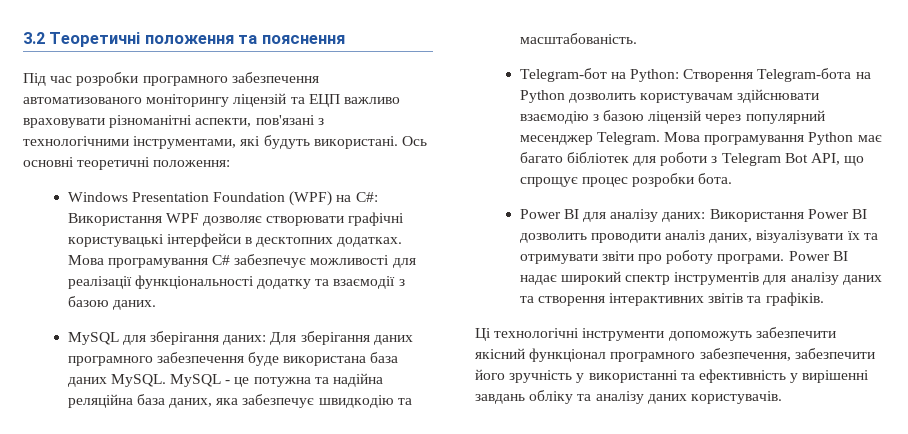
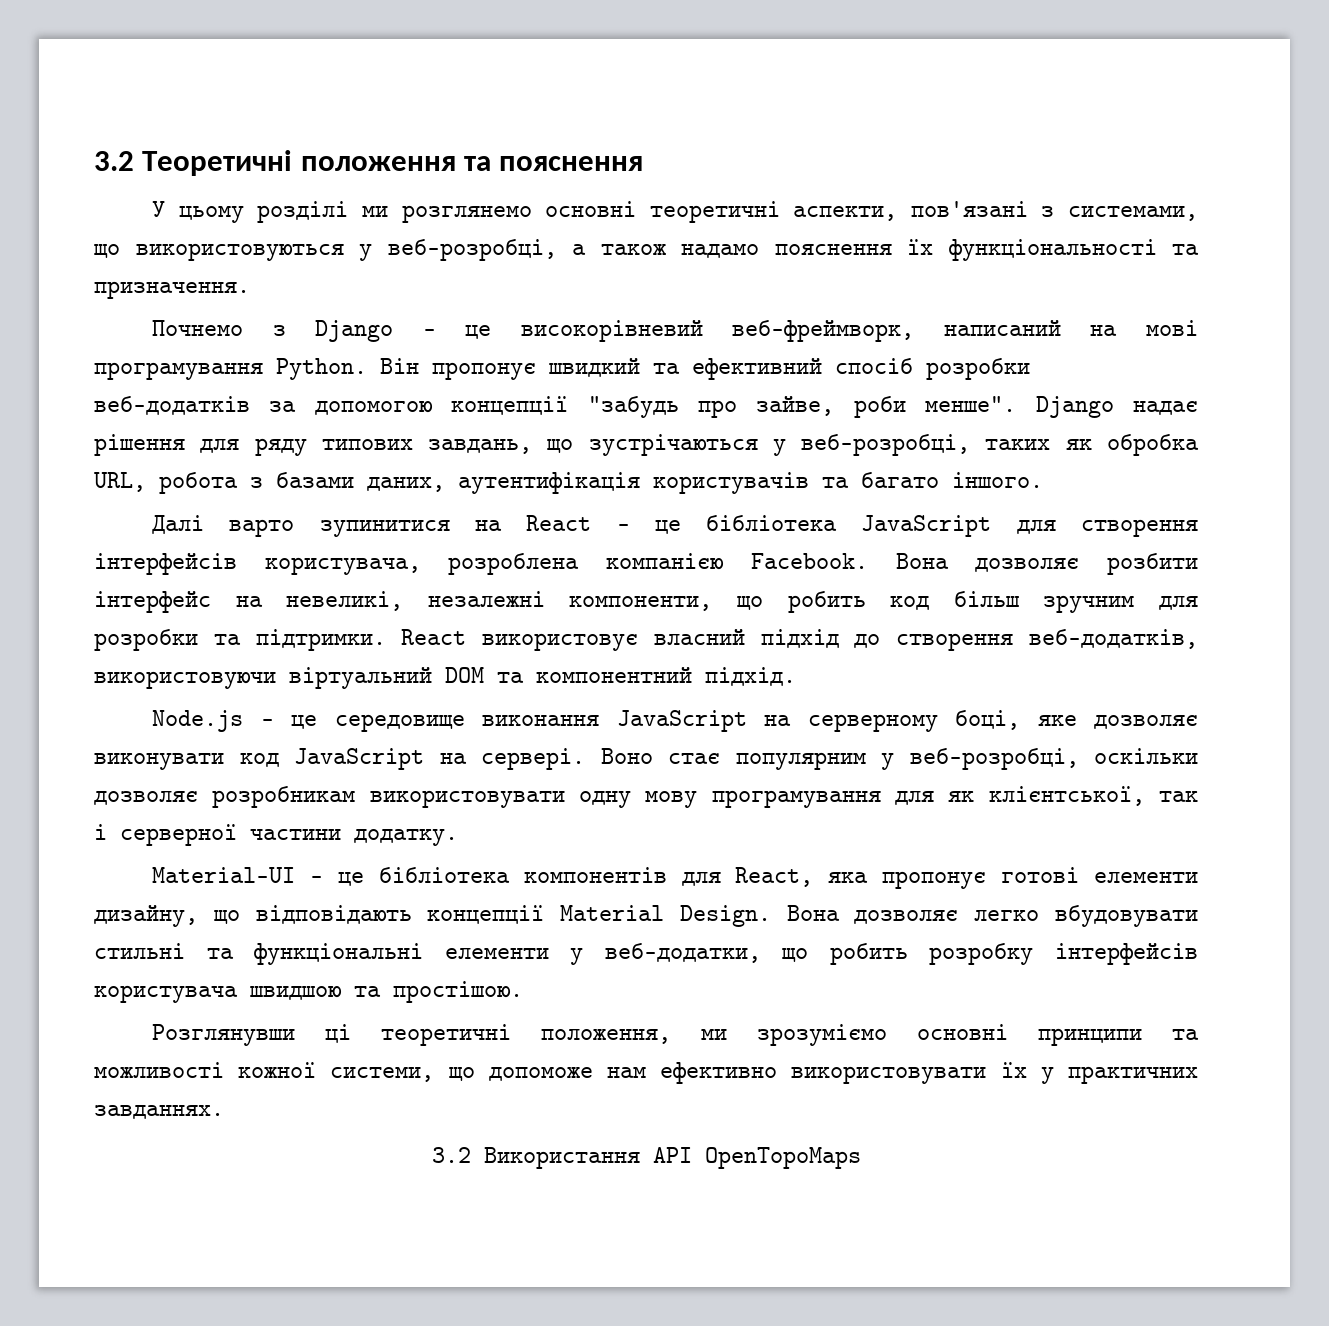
[23,72,319,86] [23,93,400,107] [23,115,324,128] [23,135,427,149] [23,157,231,170] [67,191,378,206] [67,212,405,226] [67,233,403,247] [67,254,416,268] [67,275,405,289] [67,296,156,310] [67,331,413,345] [67,352,399,366] [67,373,383,387] [67,394,412,408] [519,33,637,44] [519,68,871,82] [519,89,820,103] [519,110,825,124] [519,132,882,145] [519,152,865,166] [519,173,733,187] [519,209,867,222] [519,230,878,243] [519,250,848,264] [519,271,882,285] [519,292,824,306] [475,327,836,341] [475,348,875,362] [475,369,870,383] [475,390,782,404] Під час розробки програмного забезпечення автоматизованого моніторингу ліцензій та ЕЦП важливо враховувати різноманітні аспекти, пов'язані з технологічними інструментами, які будуть використані. Ось основні теоретичні положення: // Windows Presentation Foundation (WPF) на C#: Використання WPF дозволяє створювати графічні користувацькі інтерфейси в десктопних додатках. Мова програмування C# забезпечує можливості для реалізації функціональності додатку та взаємодії з базою даних. // MySQL для зберігання даних: Для зберігання даних програмного забезпечення буде використана база даних MySQL. MySQL - це потужна та надійна реляційна база даних, яка забезпечує швидкодію та масштабованість. // Telegram-бот на Python: Створення Telegram-бота на Python дозволить користувачам здійснювати взаємодію з базою ліцензій через популярний месенджер Telegram. Мова програмування Python має багато бібліотек для роботи з Telegram Bot API, що спрощує процес розробки бота. // Power BI для аналізу даних: Використання Power BI дозволить проводити аналіз даних, візуалізувати їх та отримувати звіти про роботу програми. Power BI надає широкий спектр інструментів для аналізу даних та створення інтерактивних звітів та графіків. // Ці технологічні інструменти допоможуть забезпечити якісний функціонал програмного забезпечення, забезпечити його зручність у використанні та ефективність у вирішенні завдань обліку та аналізу даних користувачів. -> [152,201,1198,223] [94,239,1199,261] [94,281,250,299] [152,320,1198,342] [94,358,1030,380] [94,396,1198,418] [94,434,1199,456] [94,472,1043,494] [152,515,1198,537] [94,553,1198,575] [94,591,1198,613] [94,629,1199,651] [94,667,796,689] [152,710,1198,732] [94,748,1198,770] [94,786,1199,808] [94,824,458,846] [152,867,1198,889] [94,905,1199,927] [94,943,1198,965] [94,981,523,1003] [152,1024,1199,1046] [94,1062,1199,1084] [94,1104,224,1119] [431,1147,861,1169] У цьому розділі ми розглянемо основні теоретичні аспекти, пов'язані з системами, що використовуються у веб-розробці, а також надамо пояснення їх функціональності та призначення. // Почнемо з Django - це високорівневий веб-фреймворк, написаний на мові програмування Python. Він пропонує швидкий та ефективний спосіб розробки веб-додатків за допомогою концепції "забудь про зайве, роби менше". Django надає рішення для ряду типових завдань, що зустрічаються у веб-розробці, таких як обробка URL, робота з базами даних, аутентифікація користувачів та багато іншого. // Далі варто зупинитися на React - це бібліотека JavaScript для створення інтерфейсів користувача, розроблена компанією Facebook. Вона дозволяє розбити інтерфейс на невеликі, незалежні компоненти, що робить код більш зручним для розробки та підтримки. React використовує власний підхід до створення веб-додатків, використовуючи віртуальний DOM та компонентний підхід. // Node.js - це середовище виконання JavaScript на серверному боці, яке дозволяє виконувати код JavaScript на сервері. Воно стає популярним у веб-розробці, оскільки дозволяє розробникам використовувати одну мову програмування для як клієнтської, так і серверної частини додатку. // Material-UI - це бібліотека компонентів для React, яка пропонує готові елементи дизайну, що відповідають концепції Material Design. Вона дозволяє легко вбудовувати стильні та функціональні елементи у веб-додатки, що робить розробку інтерфейсів користувача швидшою та простішою. // Розглянувши ці теоретичні положення, ми зрозуміємо основні принципи та можливості кожної системи, що допоможе нам ефективно використовувати їх у практичних завданнях. // 3.2 Використання API OpenTopoMaps

